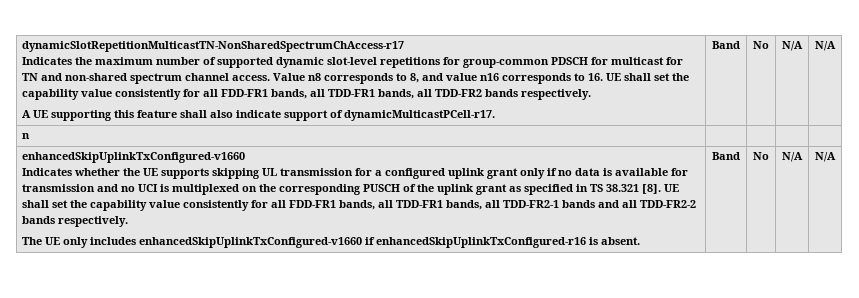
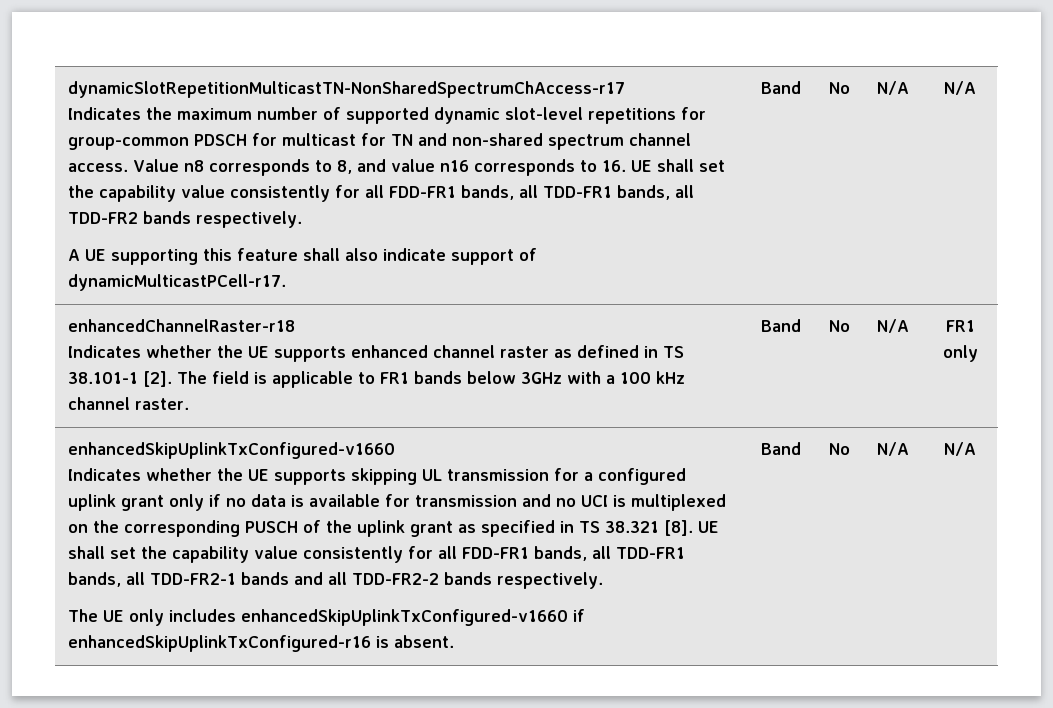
[22,133,31,139] n | | | | -> [68,319,296,332] [68,345,685,362] [68,371,686,388] [68,397,190,410] [761,319,801,332] [828,320,850,332] [877,319,909,333] [945,320,975,332] [942,345,978,362] enhancedChannelRaster-r18 // Indicates whether the UE supports enhanced channel raster as defined in TS 38.101-1 [2]. The field is applicable to FR1 bands below 3GHz with a 100 kHz channel raster. | Band | No | N/A | FR1 only

